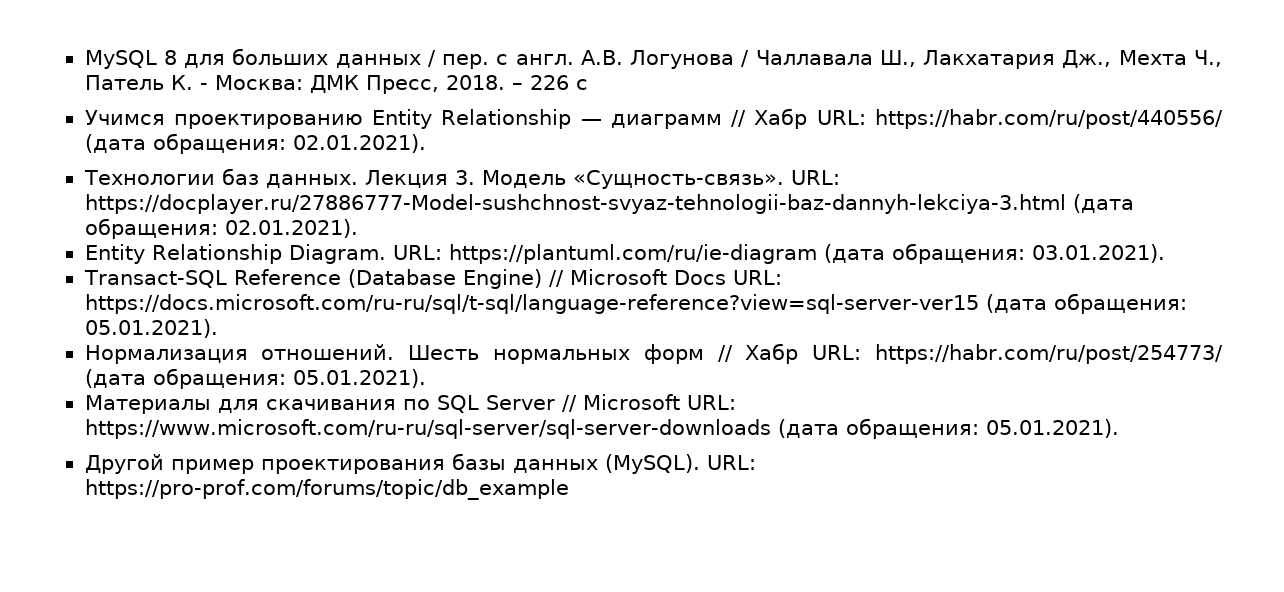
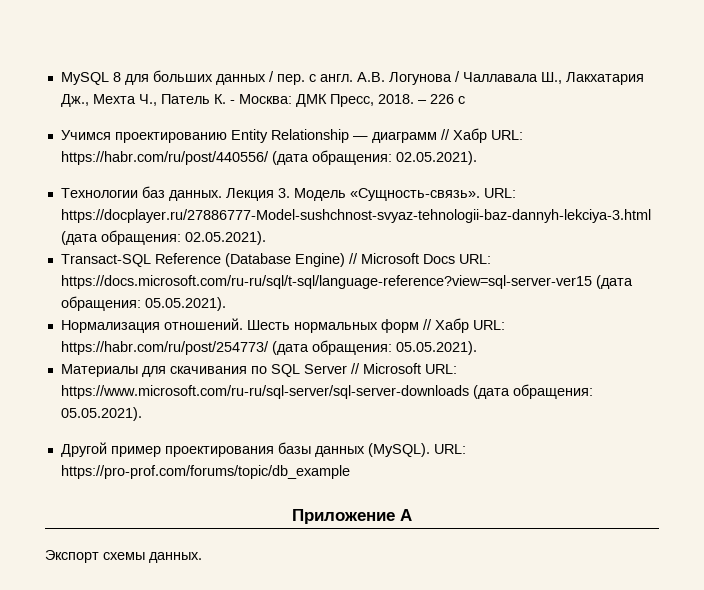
[292,134,426,153] 02.01.2021). -> [395,151,477,165] 02.05.2021).
[224,219,358,238] [84,243,1165,264] 02.01.2021). // Entity Relationship Diagram. URL: https://plantuml.com/ru/ie-diagram (дата обращения: 03.01.2021). -> [184,231,266,245] 02.05.2021).
[84,319,218,338] 05.01.2021). -> [144,297,226,311] 05.05.2021).
[292,369,426,388] 05.01.2021). -> [395,341,477,355] 05.05.2021).
[985,419,1119,438] 05.01.2021). -> [60,407,142,421] 05.05.2021).
(569, 489) none -> [292,509,412,524] [45,550,202,563] // Приложение А // Экспорт схемы данных.

